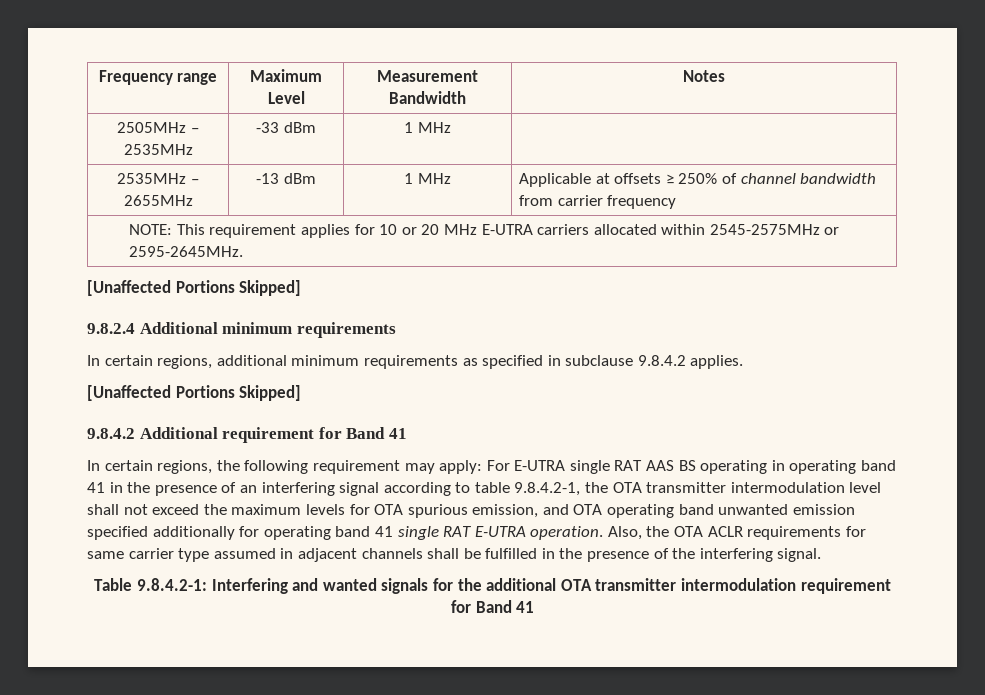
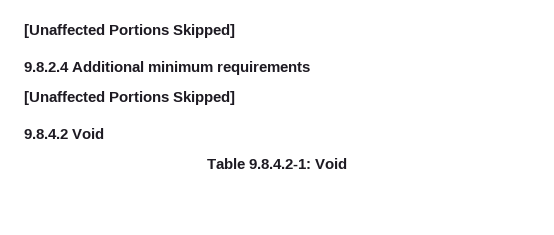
[98,70,218,85] [249,69,322,82] [267,91,305,104] [377,70,478,82] [389,91,466,104] [683,70,725,82] [117,122,199,133] [123,144,193,155] [256,122,316,133] [404,122,451,133] [117,173,199,184] [123,195,193,206] [256,173,316,184] [404,173,451,184] [518,173,877,187] [518,195,677,209] [129,224,840,238] [129,246,244,257] Frequency range | Maximum Level | Measurement Bandwidth | Notes // 2505MHz – 2535MHz | -33 dBm | 1 MHz | // 2535MHz – 2655MHz | -13 dBm | 1 MHz | Applicable at offsets ≥ 250% of channel bandwidth from carrier frequency // NOTE: This requirement applies for 10 or 20 MHz E-UTRA carriers allocated within 2545-2575MHz or 2595-2645MHz. // -> (24, 31) none
[87,355,744,369] [87,385,302,401] [87,427,407,443] [87,460,897,474] [87,482,882,496] [87,504,855,518] [87,526,866,540] [87,548,822,562] [94,578,891,594] [450,600,535,613] In certain regions, additional minimum requirements as specified in subclause 9.8.4.2 applies. // [Unaffected Portions Skipped] // 9.8.4.2 Additional requirement for Band 41 // In certain regions, the following requirement may apply: For E-UTRA single RAT AAS BS operating in operating band 41 in the presence of an interfering signal according to table 9.8.4.2-1, the OTA transmitter intermodulation level shall not exceed the maximum levels for OTA spurious emission, and OTA operating band unwanted emission specified additionally for operating band 41 single RAT E-UTRA operation. Also, the OTA ACLR requirements for same carrier type assumed in adjacent channels shall be fulfilled in the presence of the interfering signal. // Table 9.8.4.2-1: Interfering and wanted signals for the additional OTA transmitter intermodulation requirement for Band 41 -> [24,91,236,105] [24,128,105,139] [206,158,348,169] [Unaffected Portions Skipped] // 9.8.4.2 Void // Table 9.8.4.2-1: Void

